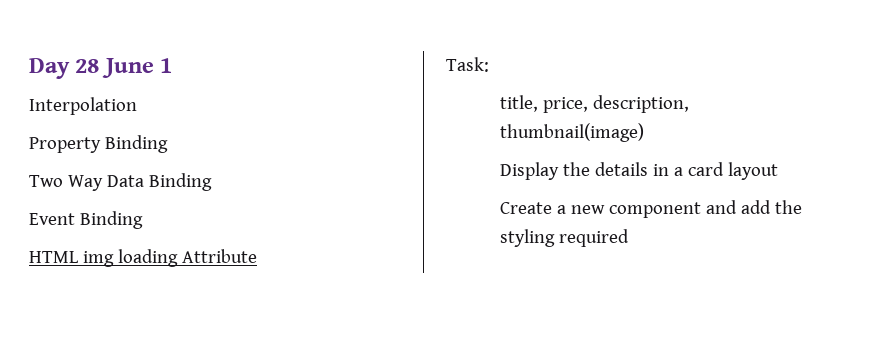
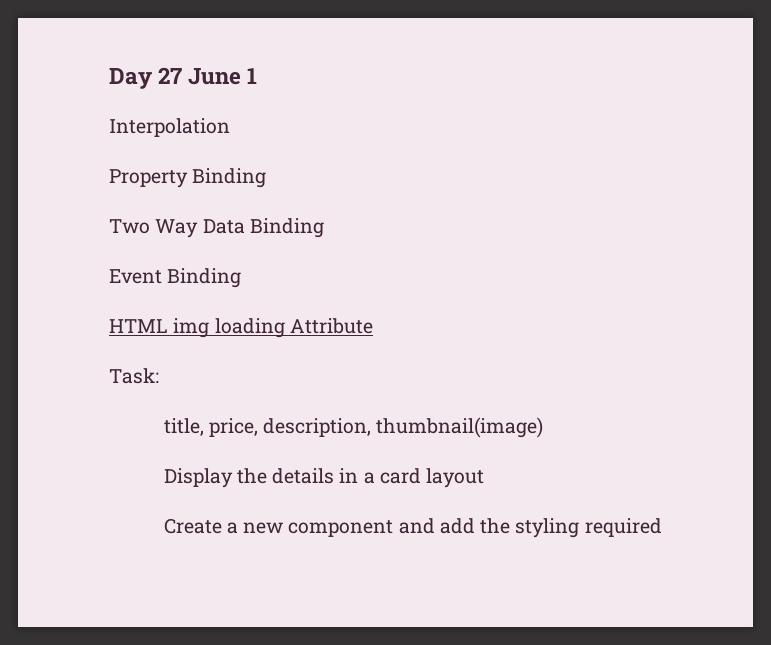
[75,59,100,73] 28 -> [158,67,183,84] 27

